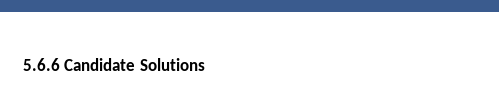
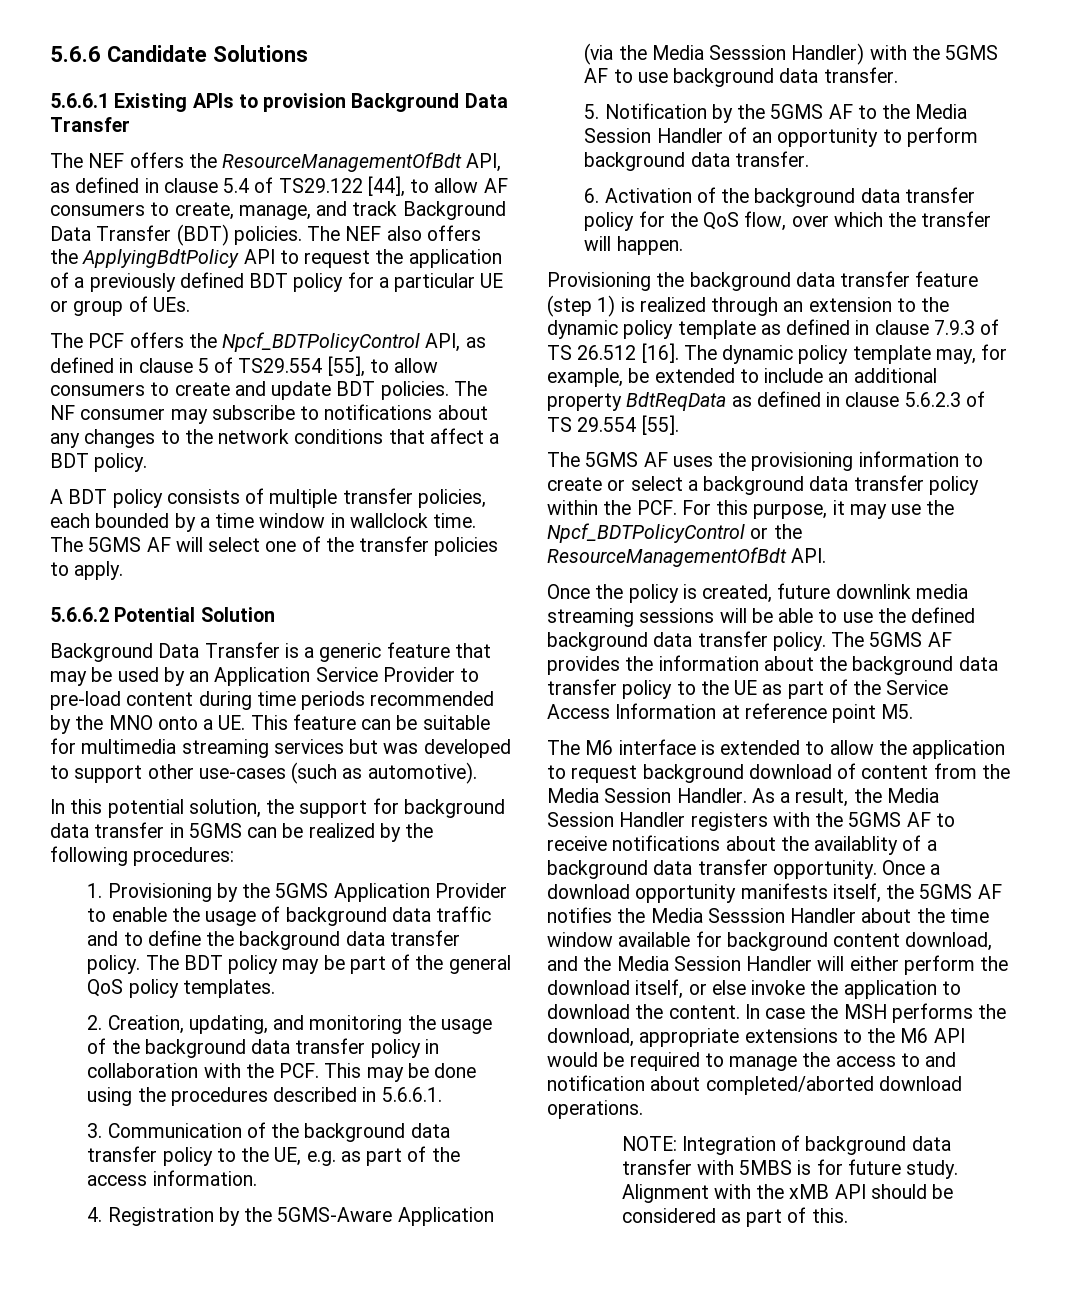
(205, 64) none -> [50,93,508,112] [50,117,130,132] [50,152,502,172] [50,176,508,197] [50,201,506,220] [50,224,481,246] [50,249,502,268] [50,272,504,292] [50,296,190,316] [50,332,486,352] [50,356,439,377] [50,381,487,400] [50,404,488,424] [50,428,500,448] [50,453,148,472] [50,488,486,508] [50,513,477,532] [50,536,499,556] [50,561,124,580] [50,607,275,622] [50,642,491,662] [50,667,480,686] [50,691,495,710] [50,714,490,734] [50,738,511,758] [50,762,477,784] [50,798,505,818] [50,822,434,842] [50,846,235,866] [87,883,507,902] [87,906,492,926] [87,930,460,950] [87,954,511,974] [87,979,275,998] [87,1015,492,1034] [87,1038,439,1058] [87,1063,477,1082] [87,1087,442,1106] [87,1122,450,1142] [87,1146,460,1166] [87,1170,257,1186] [87,1207,494,1226] [584,43,999,65] [584,67,898,87] [584,103,968,123] [584,127,978,147] [584,151,809,171] [584,187,975,207] [584,211,992,231] [584,236,683,255] [547,271,979,291] [547,295,950,317] [547,319,1000,339] [547,343,1008,364] [547,368,937,387] [547,391,985,411] [547,415,679,435] [547,451,983,471] [547,475,979,495] [547,500,955,519] [547,523,802,543] [547,547,827,567] [547,583,968,603] [547,607,976,627] [547,631,952,651] [547,655,998,675] [547,679,949,699] [547,703,914,723] [547,739,1006,759] [547,763,1010,783] [547,788,939,807] [547,812,955,831] [547,835,937,855] [547,859,941,879] [547,883,1002,903] [547,907,989,923] [547,931,993,951] [547,955,1009,975] [547,979,961,999] [547,1003,1007,1023] [547,1028,965,1047] [547,1052,957,1071] [547,1075,962,1095] [547,1100,643,1119] [621,1135,951,1155] [621,1159,959,1179] [621,1184,954,1203] [621,1207,848,1227] // 5.6.6.1 Existing APIs to provision Background Data Transfer // The NEF offers the ResourceManagementOfBdt API, as defined in clause 5.4 of TS29.122 [44], to allow AF consumers to create, manage, and track Background Data Transfer (BDT) policies. The NEF also offers the ApplyingBdtPolicy API to request the application of a previously defined BDT policy for a particular UE or group of UEs. // The PCF offers the Npcf_BDTPolicyControl API, as defined in clause 5 of TS29.554 [55], to allow consumers to create and update BDT policies. The NF consumer may subscribe to notifications about any changes to the network conditions that affect a BDT policy. // A BDT policy consists of multiple transfer policies, each bounded by a time window in wallclock time. The 5GMS AF will select one of the transfer policies to apply. // 5.6.6.2 Potential Solution // Background Data Transfer is a generic feature that may be used by an Application Service Provider to pre-load content during time periods recommended by the MNO onto a UE. This feature can be suitable for multimedia streaming services but was developed to support other use-cases (such as automotive). // In this potential solution, the support for background data transfer in 5GMS can be realized by the following procedures: // 1. Provisioning by the 5GMS Application Provider to enable the usage of background data traffic and to define the background data transfer policy. The BDT policy may be part of the general QoS policy templates. // 2. Creation, updating, and monitoring the usage of the background data transfer policy in collaboration with the PCF. This may be done using the procedures described in 5.6.6.1. // 3. Communication of the background data transfer policy to the UE, e.g. as part of the access information. // 4. Registration by the 5GMS-Aware Application (via the Media Sesssion Handler) with the 5GMS AF to use background data transfer. // 5. Notification by the 5GMS AF to the Media Session Handler of an opportunity to perform background data transfer. // 6. Activation of the background data transfer policy for the QoS flow, over which the transfer will happen. // Provisioning the background data transfer feature (step 1) is realized through an extension to the dynamic policy template as defined in clause 7.9.3 of TS 26.512 [16]. The dynamic policy template may, for example, be extended to include an additional property BdtReqData as defined in clause 5.6.2.3 of TS 29.554 [55]. // The 5GMS AF uses the provisioning information to create or select a background data transfer policy within the PCF. For this purpose, it may use the Npcf_BDTPolicyControl or the ResourceManagementOfBdt API. // Once the policy is created, future downlink media streaming sessions will be able to use the defined background data transfer policy. The 5GMS AF provides the information about the background data transfer policy to the UE as part of the Service Access Information at reference point M5. // The M6 interface is extended to allow the application to request background download of content from the Media Session Handler. As a result, the Media Session Handler registers with the 5GMS AF to receive notifications about the availablity of a background data transfer opportunity. Once a download opportunity manifests itself, the 5GMS AF notifies the Media Sesssion Handler about the time window available for background content download, and the Media Session Handler will either perform the download itself, or else invoke the application to download the content. In case the MSH performs the download, appropriate extensions to the M6 API would be required to manage the access to and notification about completed/aborted download operations. // NOTE: Integration of background data transfer with 5MBS is for future study. Alignment with the xMB API should be considered as part of this.

